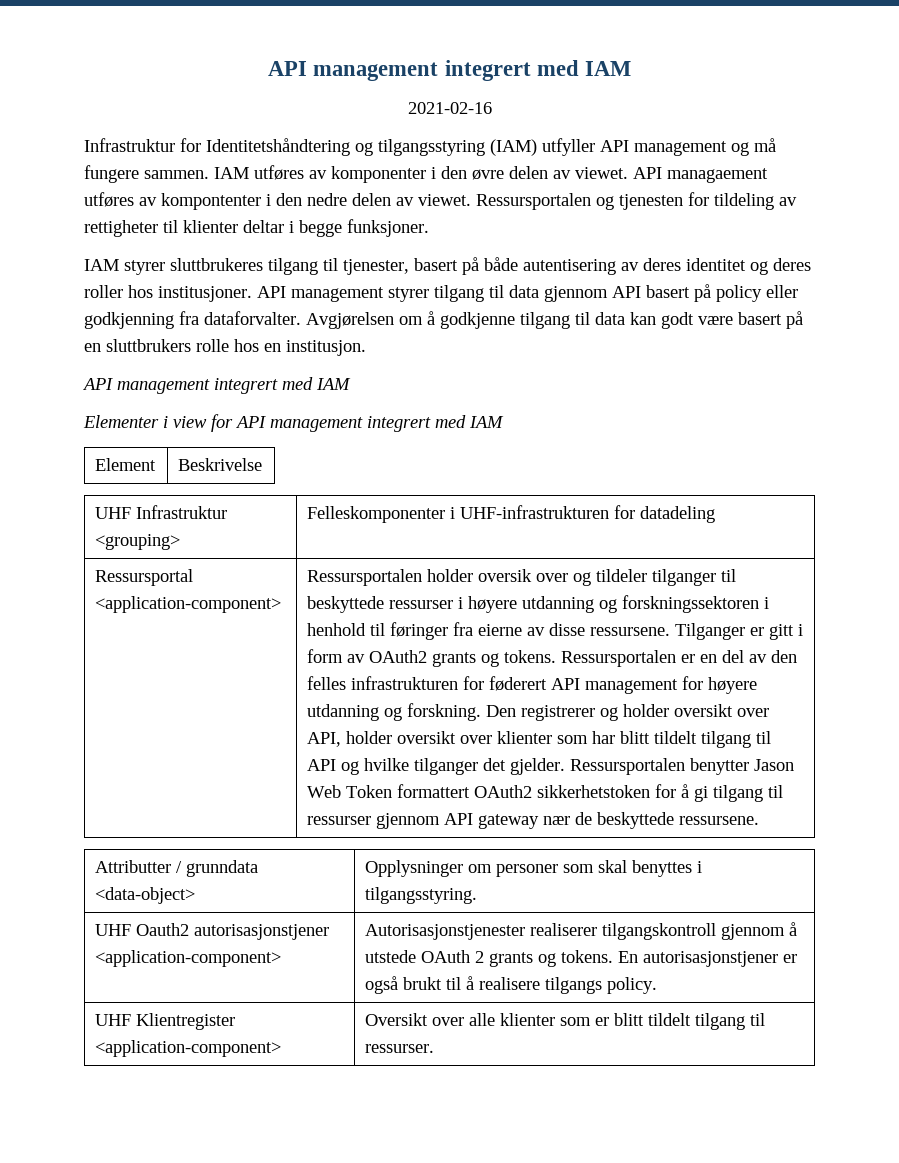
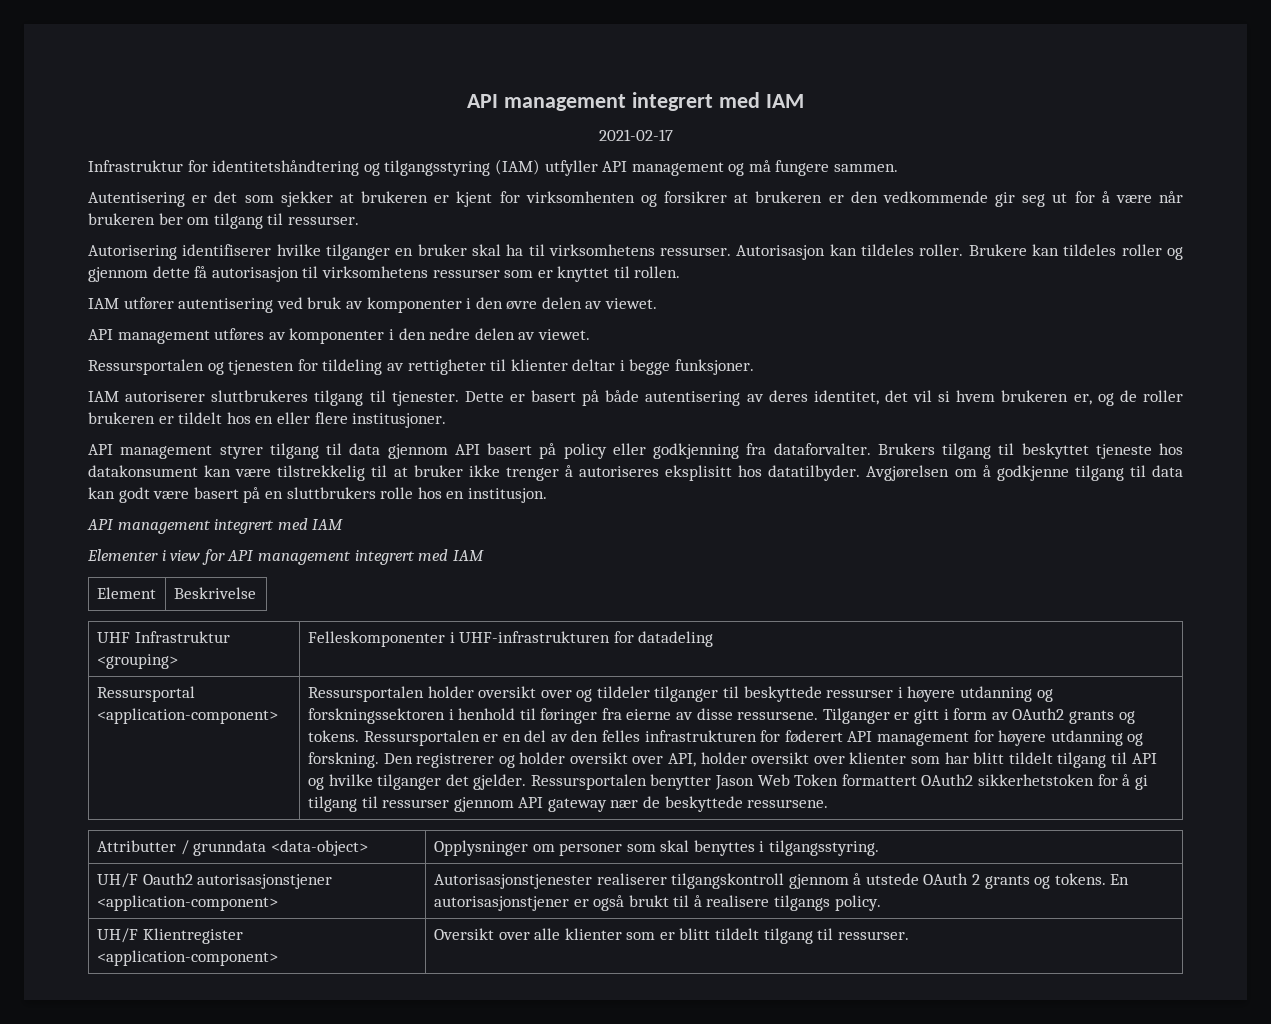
[268,60,631,81] [407,102,492,114] API management integrert med IAM // 2021-02-16 -> [467,92,804,111] [598,129,673,141] API management integrert med IAM // 2021-02-17
[206,138,350,156] Identitetshåndtering -> [212,160,360,176] identitetshåndtering
[214,165,304,180] IAM utføres -> [88,191,1183,207] [88,213,359,229] [88,244,1183,260] [88,266,681,282] [88,297,342,313] // Autentisering er det som sjekker at brukeren er kjent for virksomhenten og forsikrer at brukeren er den vedkommende gir seg ut for å være når brukeren ber om tilgang til ressurser. // Autorisering identifiserer hvilke tilganger en bruker skal ha til virksomhetens ressurser. Autorisasjon kan tildeles roller. Brukere kan tildeles roller og gjennom dette få autorisasjon til virksomhetens ressurser som er knyttet til rollen. // IAM utfører autentisering ved bruk
[633,167,768,183] [84,192,261,210] API managaement utføres av kompontenter -> [88,328,385,344] // API management utføres av komponenter
(471, 200) none -> (590, 334) //
[124,260,165,275] styrer -> [125,391,206,402] autoriserer
[343,259,409,275] tjenester, -> [391,391,525,406] tjenester. Dette er
[686,258,811,275] [84,285,153,298] identitet og deres roller hos -> [813,390,1184,406] [88,412,348,424] identitet, det vil si hvem brukeren er, og de roller brukeren er tildelt hos en eller flere
(252, 294) none -> (447, 420) //
(301, 318) none -> [877,443,1183,459] [88,465,861,481] Brukers tilgang til beskyttet tjeneste hos datakonsument kan være tilstrekkelig til at bruker ikke trenger å autoriseres eksplisitt hos datatilbyder.
[478,569,533,582] oversik -> [478,686,537,698] oversikt
[95,924,132,936] UHF -> [96,873,138,888] UH/F
[95,1014,132,1026] UHF -> [96,928,138,943] UH/F

